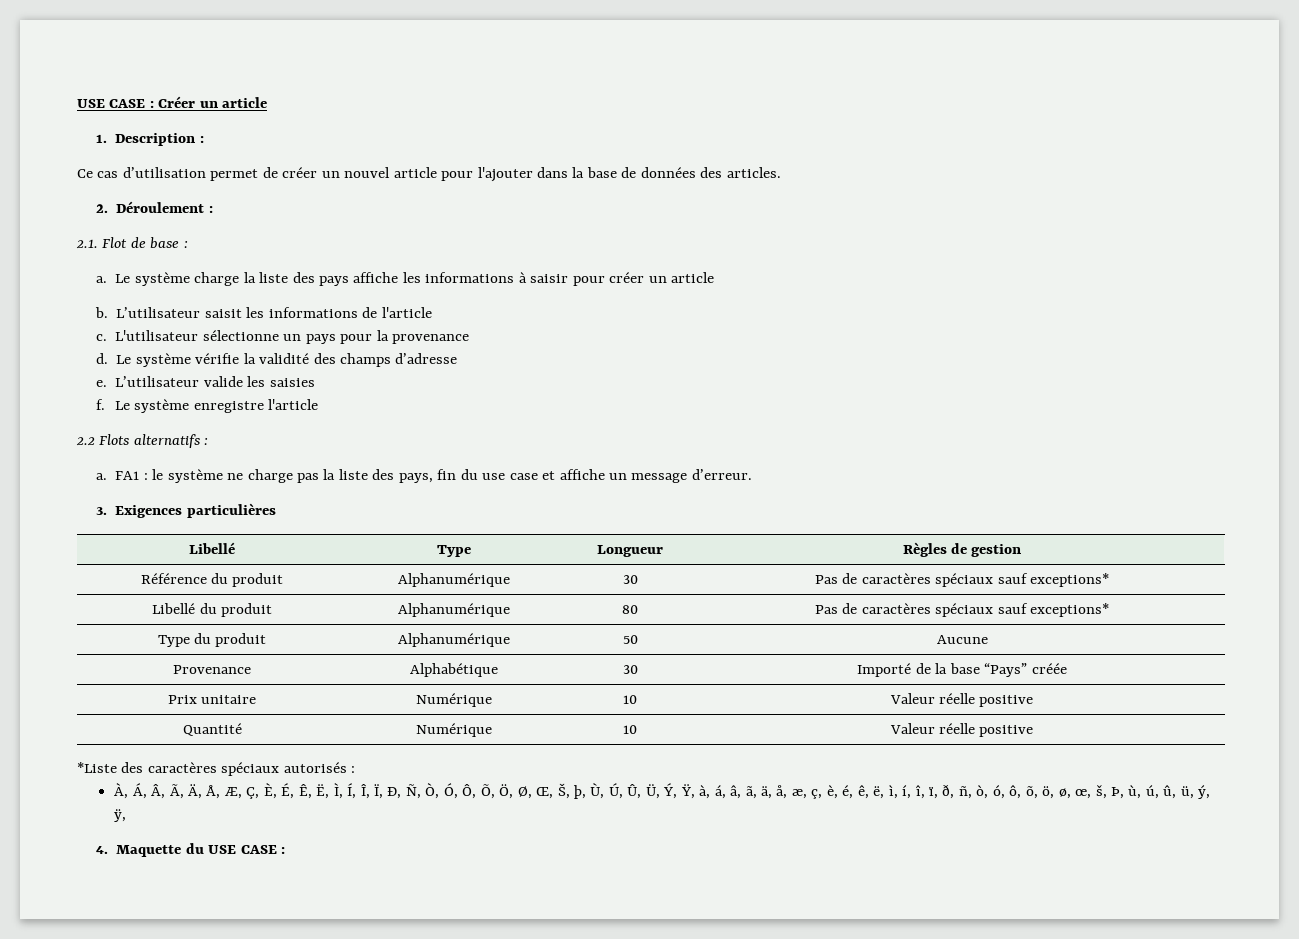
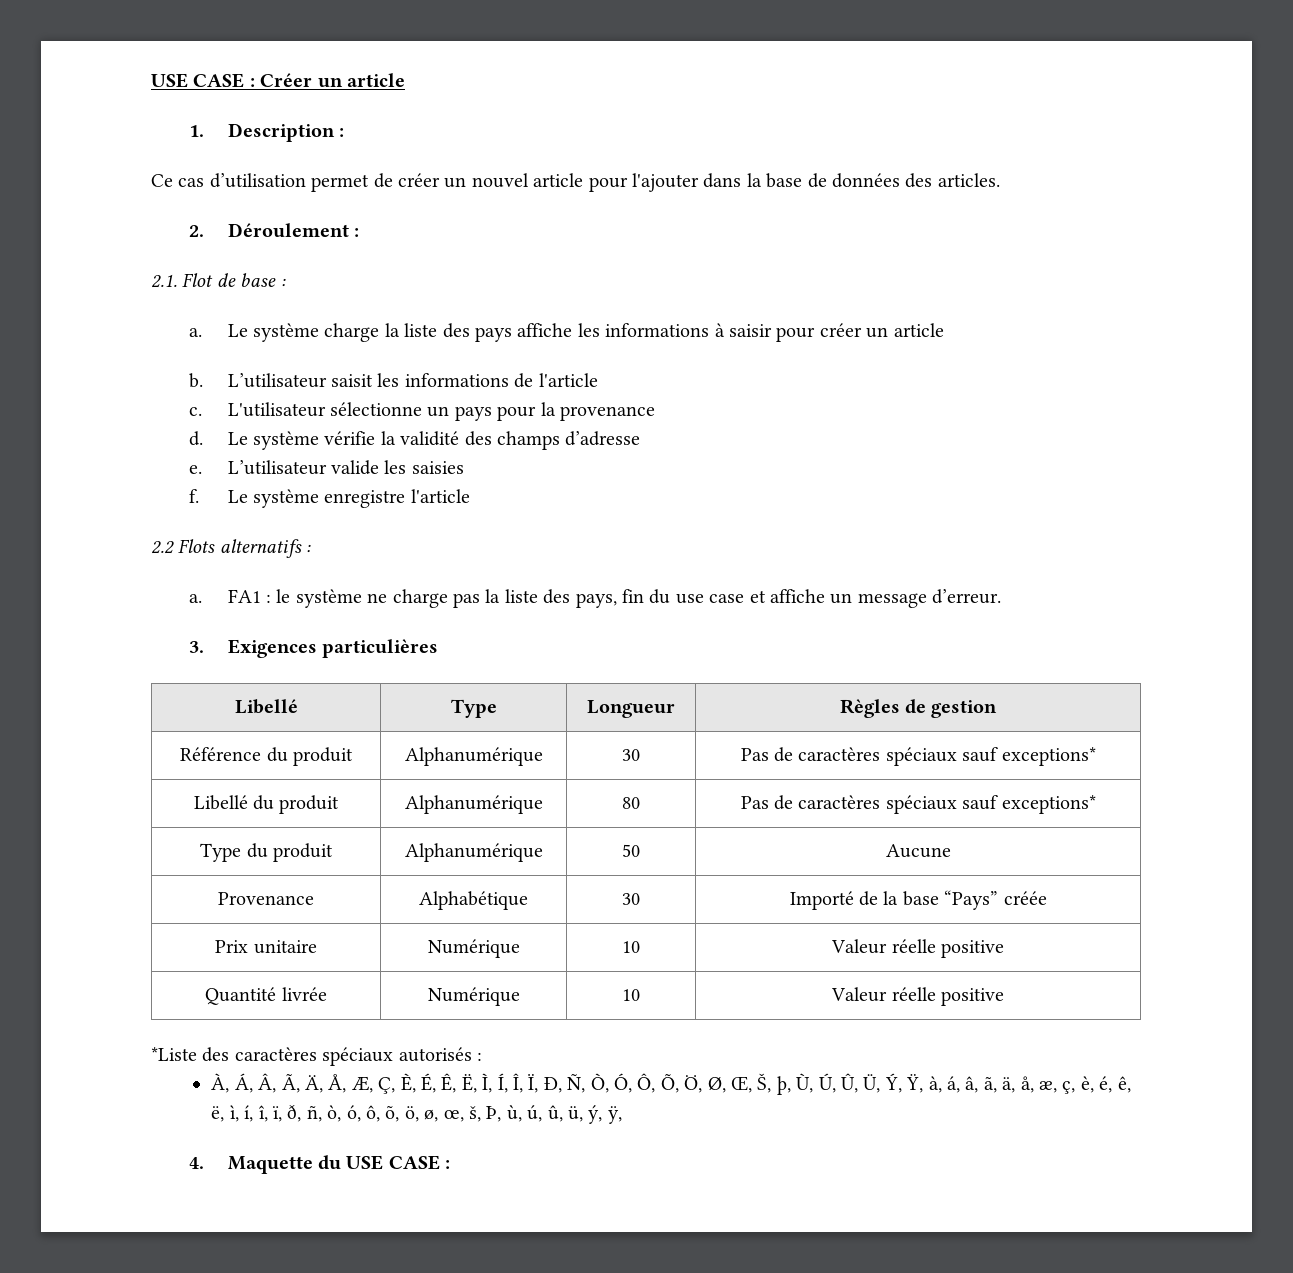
(242, 729) none -> [281,987,327,1001] livrée

